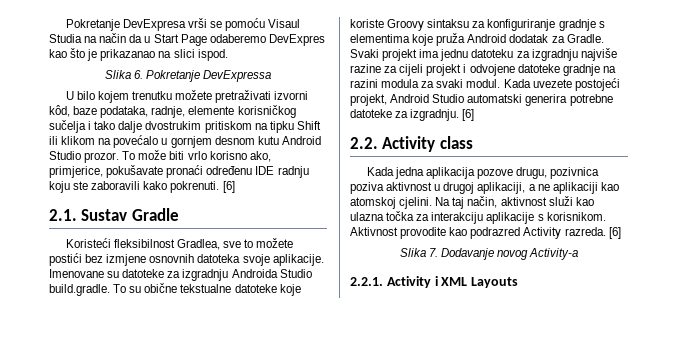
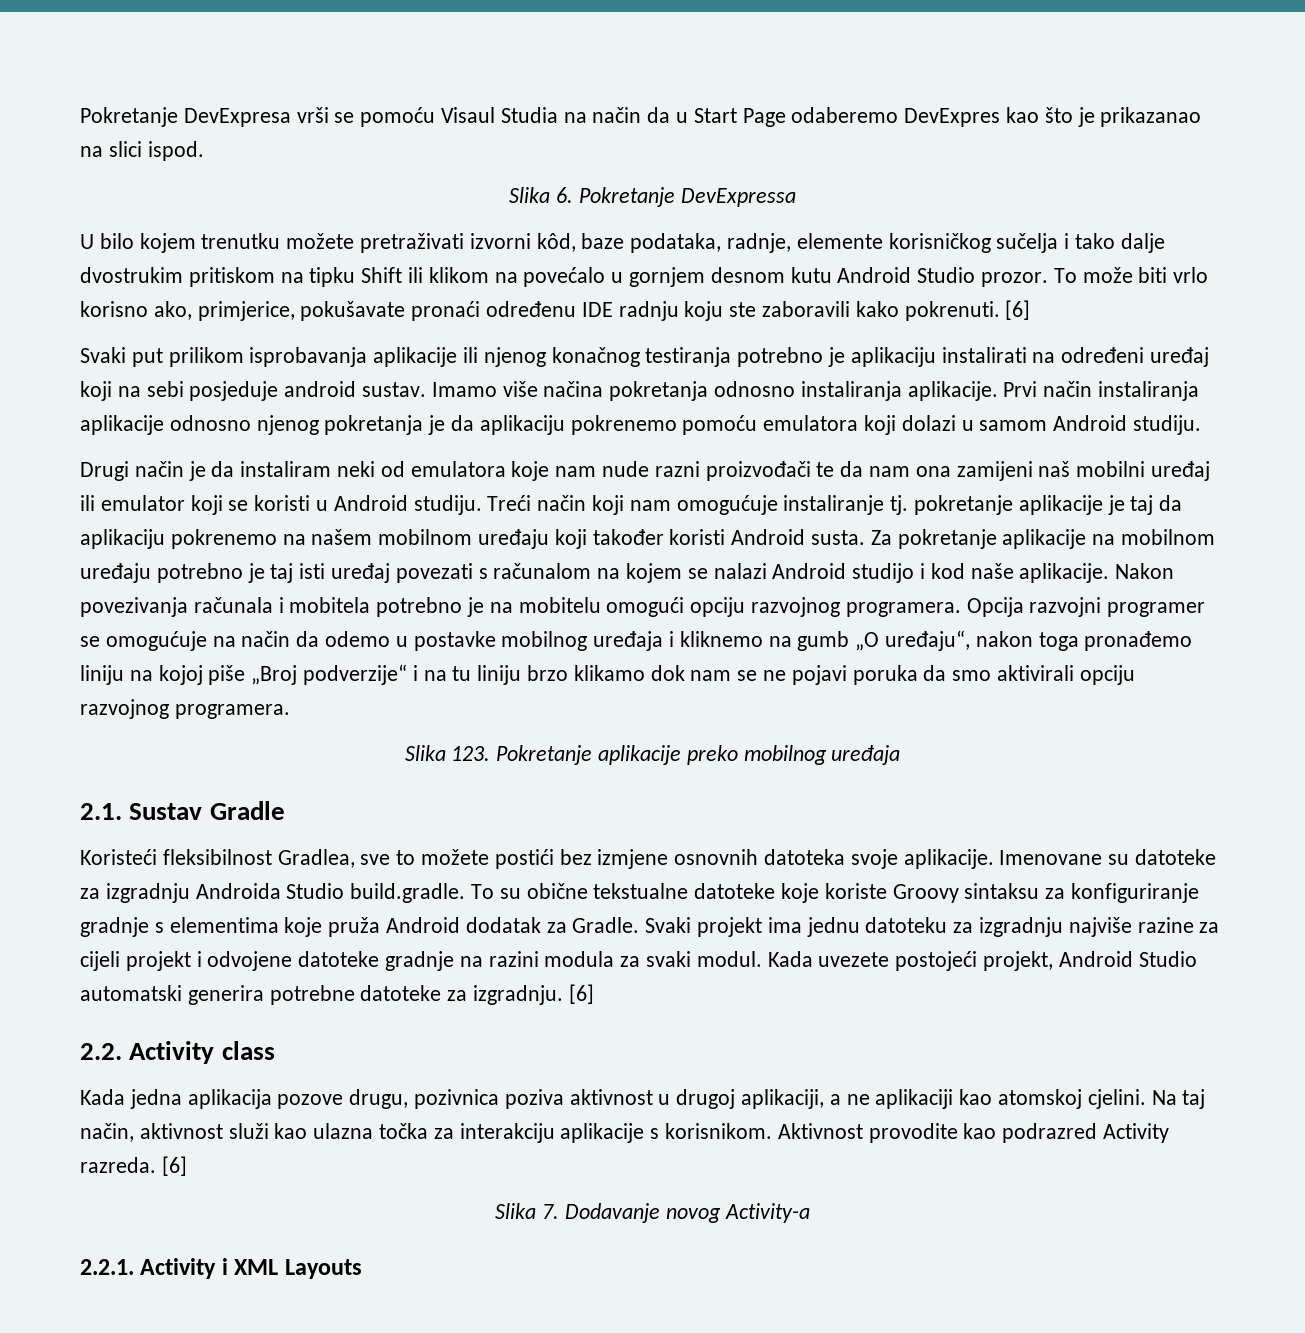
(235, 187) none -> [80,347,1210,367] [80,381,1200,401] [80,415,1202,435] [80,461,1211,481] [80,495,1183,515] [80,529,1216,549] [80,563,1175,583] [80,597,1206,617] [80,630,1193,651] [80,664,1135,685] [80,699,290,719] [404,745,901,765] // Svaki put prilikom isprobavanja aplikacije ili njenog konačnog testiranja potrebno je aplikaciju instalirati na određeni uređaj koji na sebi posjeduje android sustav. Imamo više načina pokretanja odnosno instaliranja aplikacije. Prvi način instaliranja aplikacije odnosno njenog pokretanja je da aplikaciju pokrenemo pomoću emulatora koji dolazi u samom Android studiju. // Drugi način je da instaliram neki od emulatora koje nam nude razni proizvođači te da nam ona zamijeni naš mobilni uređaj ili emulator koji se koristi u Android studiju. Treći način koji nam omogućuje instaliranje tj. pokretanje aplikacije je taj da aplikaciju pokrenemo na našem mobilnom uređaju koji također koristi Android susta. Za pokretanje aplikacije na mobilnom uređaju potrebno je taj isti uređaj povezati s računalom na kojem se nalazi Android studijo i kod naše aplikacije. Nakon povezivanja računala i mobitela potrebno je na mobitelu omogući opciju razvojnog programera. Opcija razvojni programer se omogućuje na način da odemo u postavke mobilnog uređaja i kliknemo na gumb „O uređaju“, nakon toga pronađemo liniju na kojoj piše „Broj podverzije“ i na tu liniju brzo klikamo dok nam se ne pojavi poruka da smo aktivirali opciju razvojnog programera. // Slika 123. Pokretanje aplikacije preko mobilnog uređaja

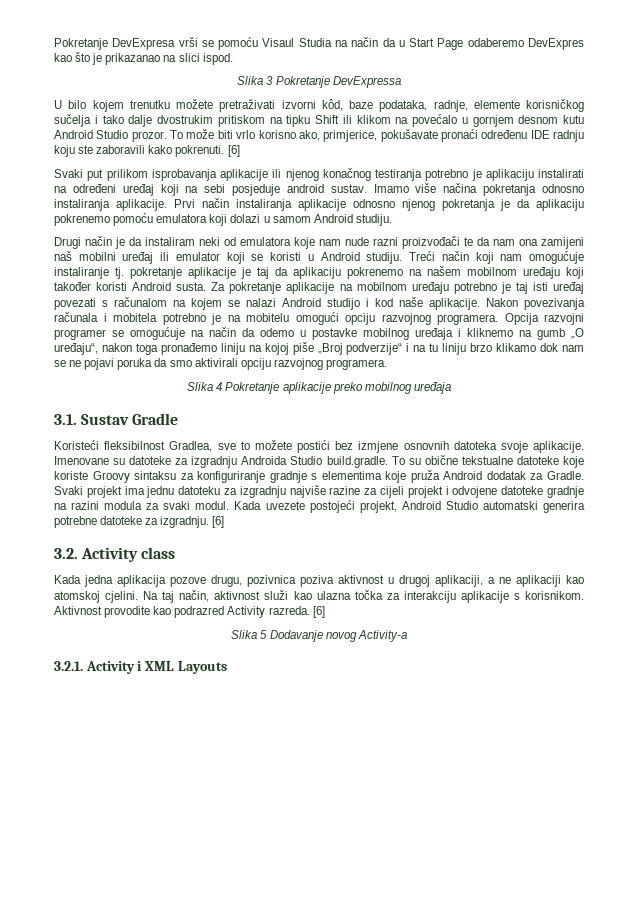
[556,187,574,203] 6. -> [266,76,274,85] 3
[451,746,491,761] 123. -> [216,382,223,391] 4
[80,803,122,820] 2.1. -> [54,414,77,425] 3.1.
[80,1043,122,1060] 2.2. -> [54,548,78,559] 3.2.
[542,1204,560,1219] 7. -> [260,630,268,639] 5
[80,1259,134,1275] 2.2.1. -> [54,661,83,671] 3.2.1.

